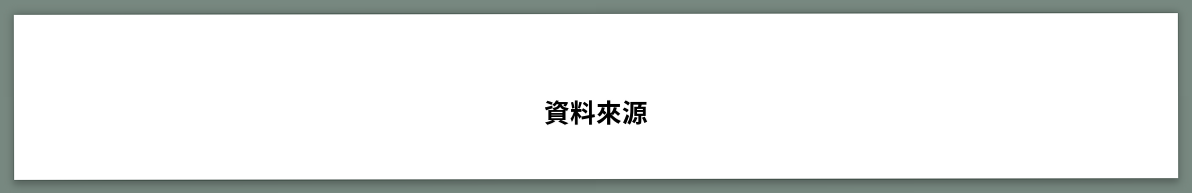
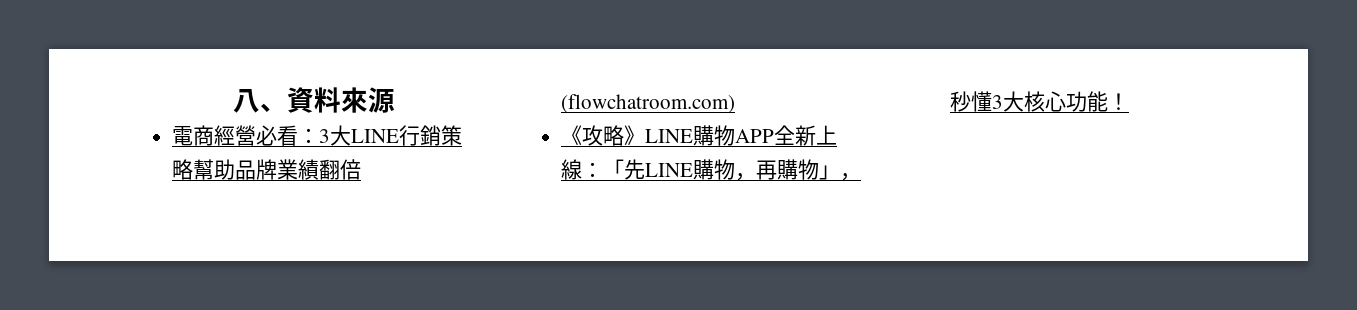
(544, 113) none -> [233,89,287,113] 八、
(649, 112) none -> [172,125,463,146] [172,159,362,180] [561,94,736,113] [561,125,838,146] [561,159,862,181] [950,91,1130,112] // 電商經營必看：3大LINE行銷策略幫助品牌業績翻倍(flowchatroom.com) // 《攻略》LINE購物APP全新上線：「先LINE購物，再購物」，秒懂3大核心功能！

